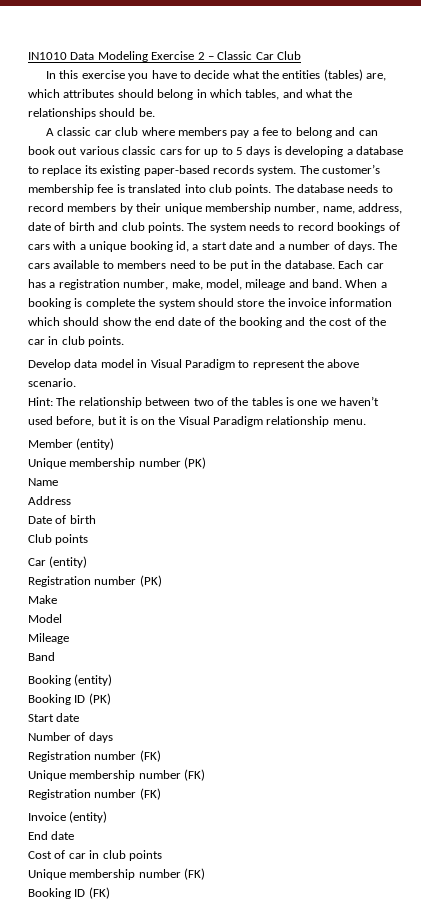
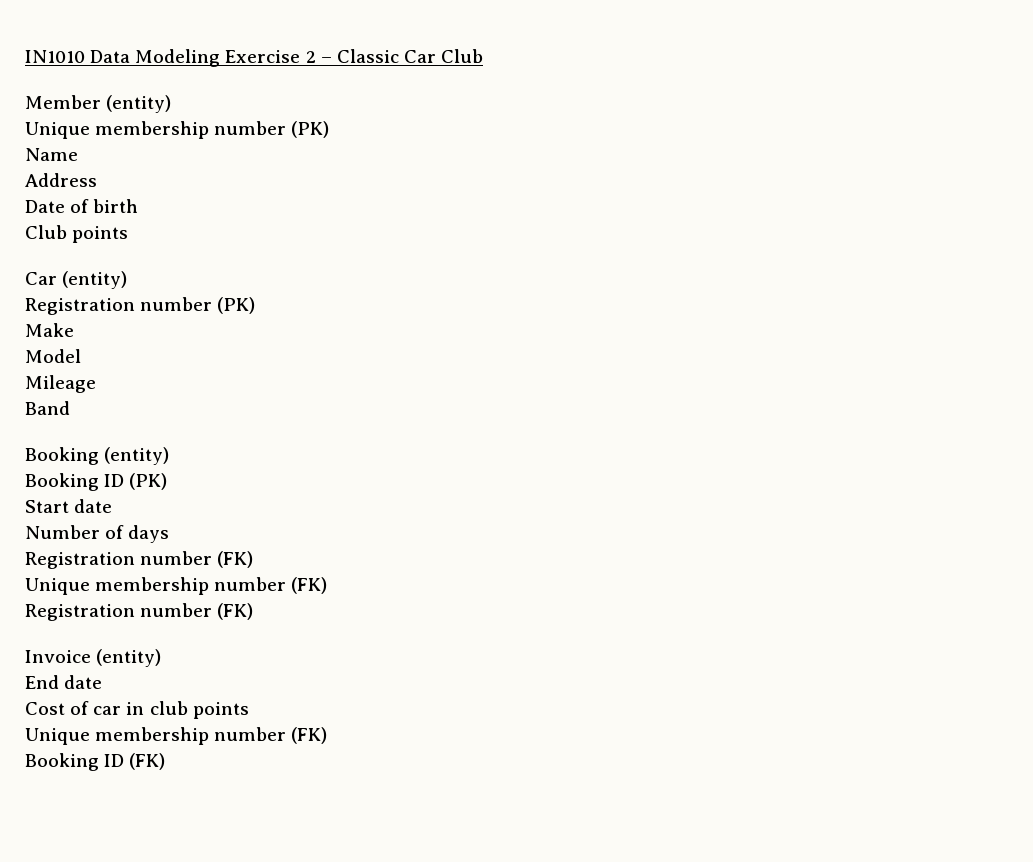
[46,69,387,81] [28,89,353,100] [28,108,155,119] [46,127,378,138] [28,146,403,157] [28,164,380,176] [28,184,393,195] [28,203,402,214] [28,222,400,233] [28,241,398,252] [28,260,384,271] [28,279,387,290] [28,298,393,309] [28,317,386,328] [28,336,125,347] [28,359,360,370] [28,378,76,387] [28,396,380,408] [28,416,366,427] // In this exercise you have to decide what the entities (tables) are, which attributes should belong in which tables, and what the relationships should be. // A classic car club where members pay a fee to belong and can book out various classic cars for up to 5 days is developing a database to replace its existing paper-based records system. The customer’s membership fee is translated into club points. The database needs to record members by their unique membership number, name, address, date of birth and club points. The system needs to record bookings of cars with a unique booking id, a start date and a number of days. The cars available to members need to be put in the database. Each car has a registration number, make, model, mileage and band. When a booking is complete the system should store the invoice information which should show the end date of the booking and the cost of the car in club points. // Develop data model in Visual Paradigm to represent the above scenario. // Hint: The relationship between two of the tables is one we haven’t used before, but it is on the Visual Paradigm relationship menu. -> (484, 56) none

